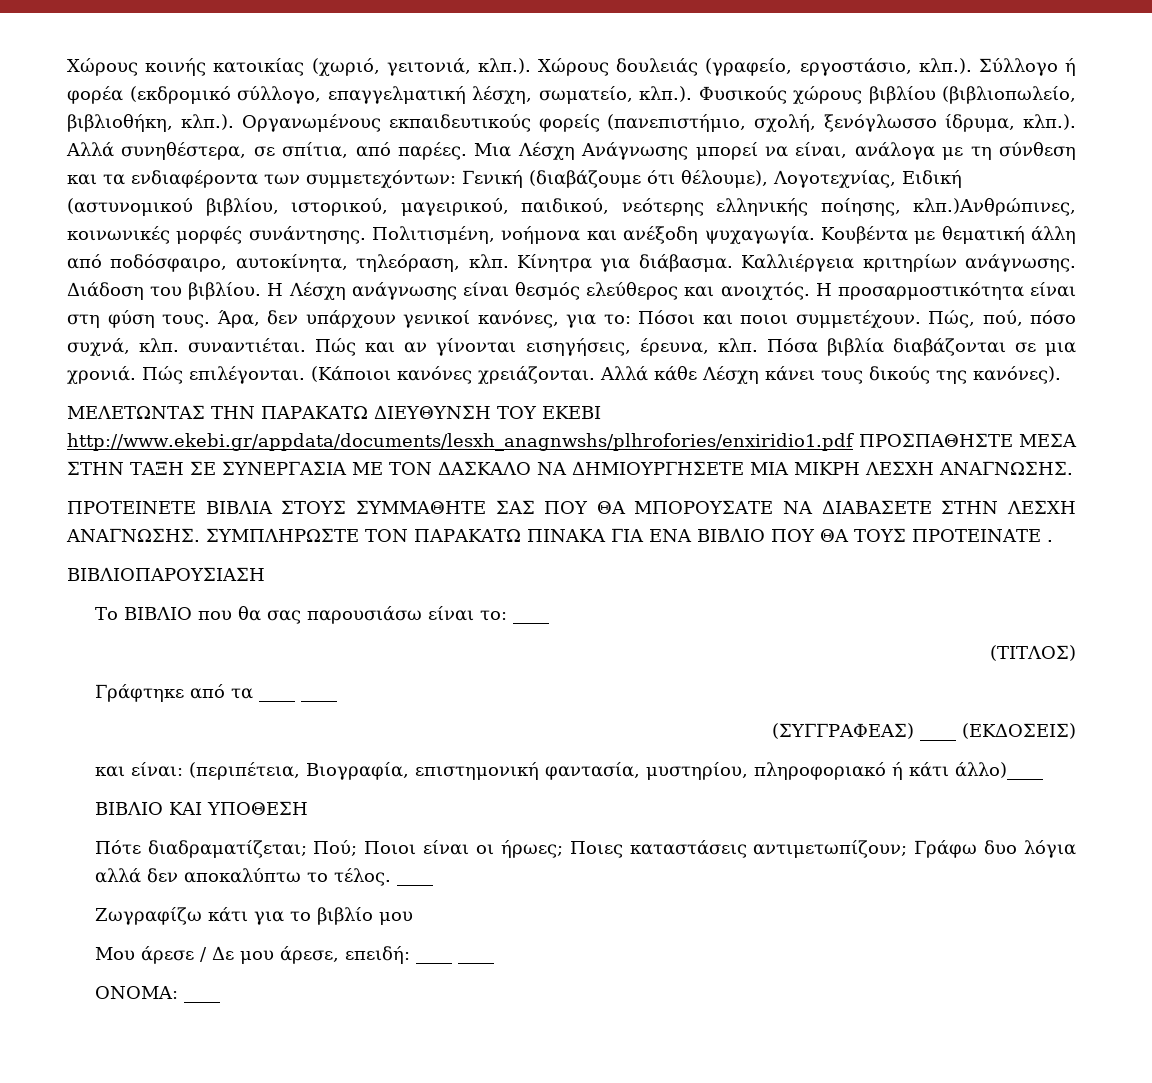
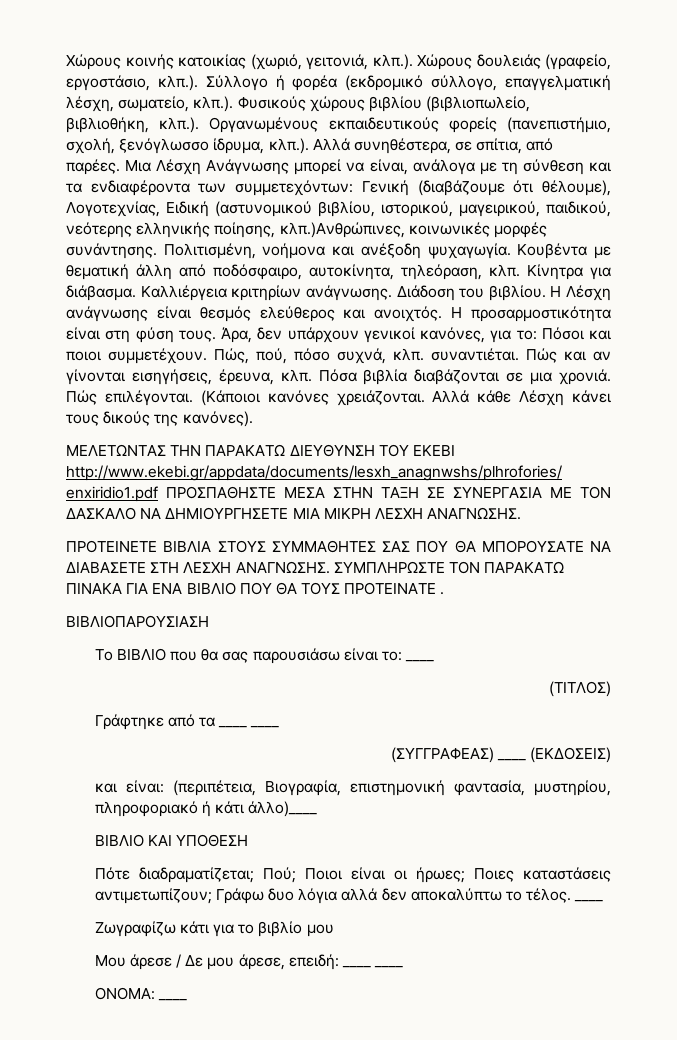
[355,500,486,514] ΣΥΜΜΑΘΗΤΕ -> [271,540,376,553] ΣΥΜΜΑΘΗΤΕΣ
[941,500,999,514] ΣΤΗΝ -> [150,562,180,573] ΣΤΗ

